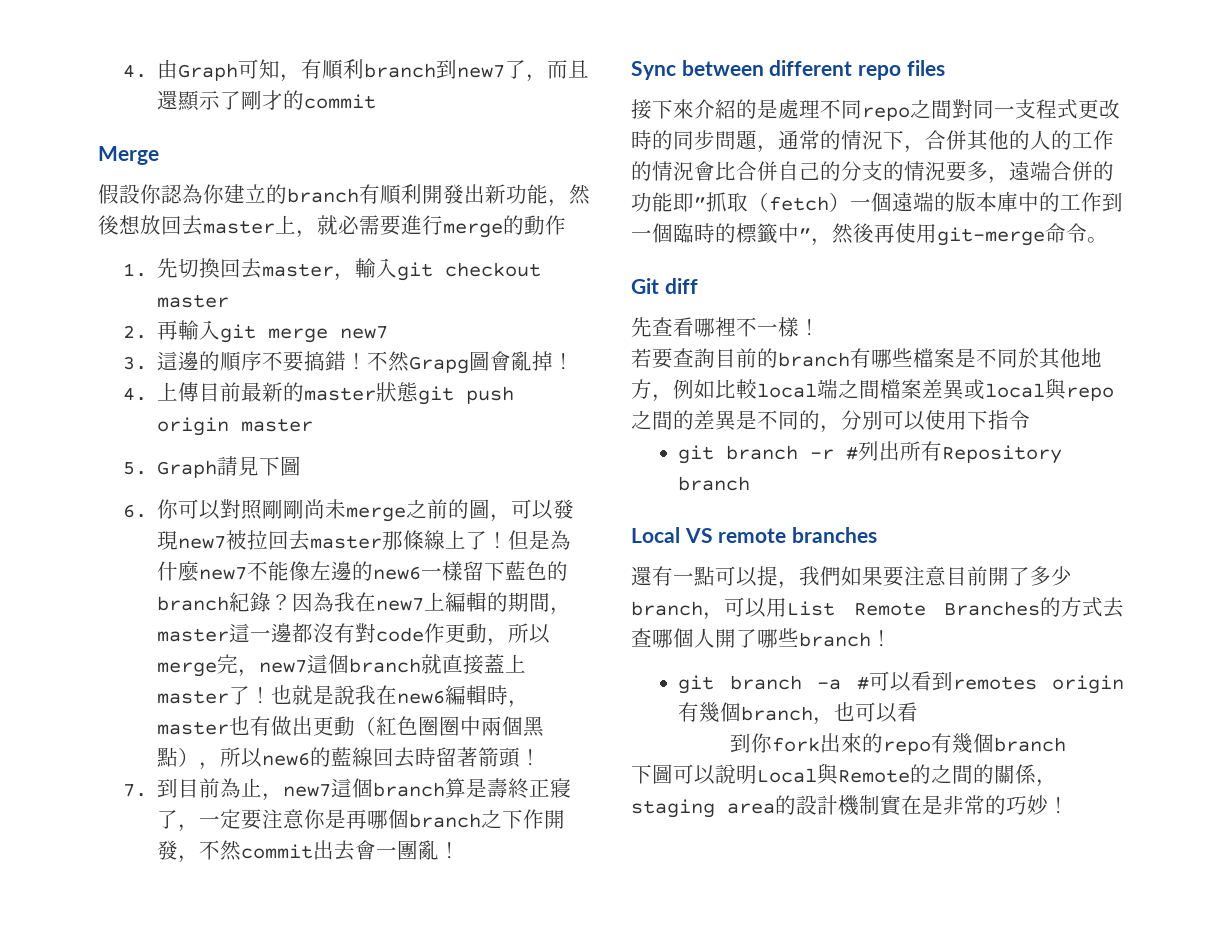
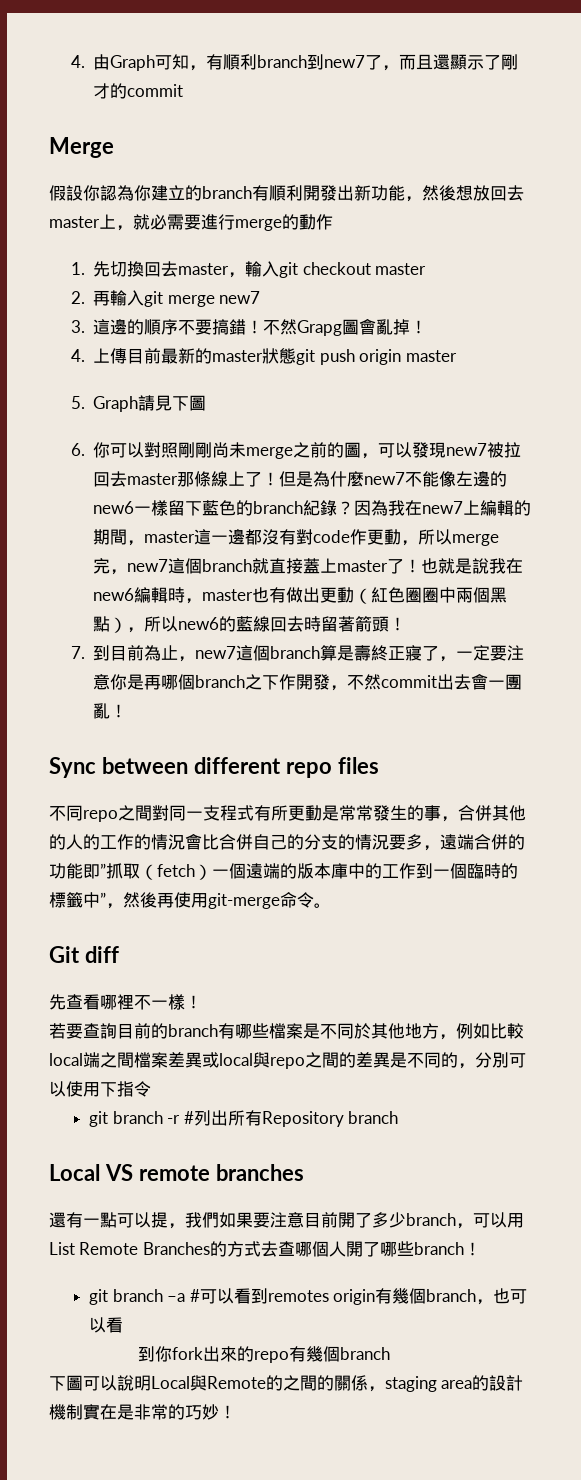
[631,99,820,120] 接下來介紹的是處理 -> (379, 765) none
[1078,99,1120,119] [631,130,904,153] 更改時的同步問題，通常的情況下 -> [254,805,441,821] 有所更動是常常發生的事

